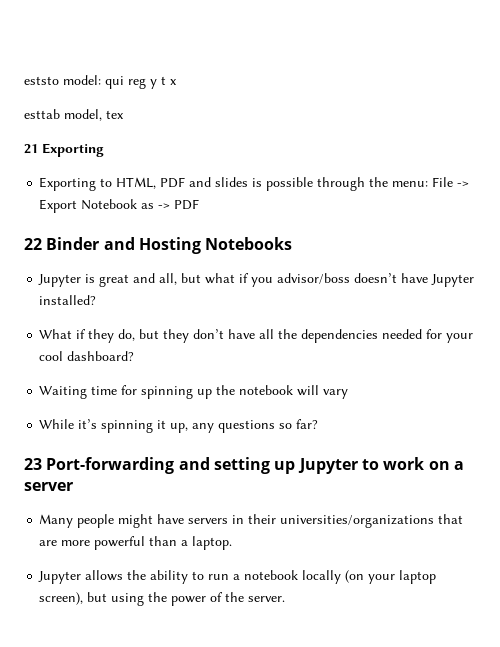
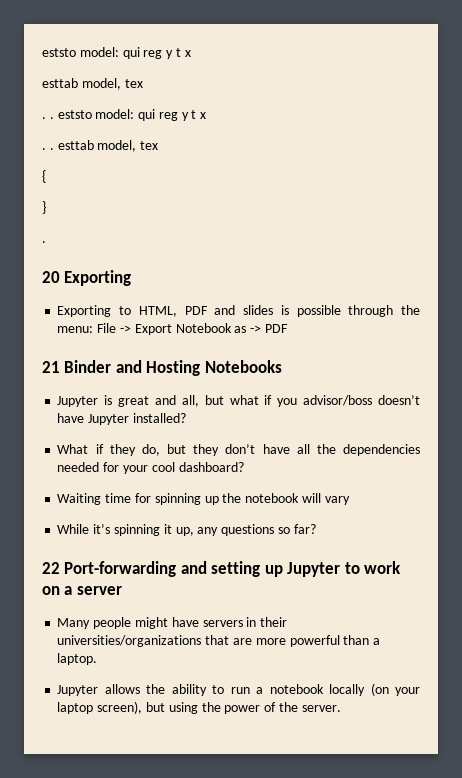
[24,144,38,154] 21 -> [42,109,207,121] [42,140,159,152] [42,170,46,183] [42,201,46,214] [42,241,46,243] [42,271,60,283] . . eststo model: qui reg y t x // . . esttab model, tex // { // } // . // 20
[24,238,42,250] 22 -> [42,361,60,373] 21
[24,458,42,470] 23 -> [42,562,60,574] 22

